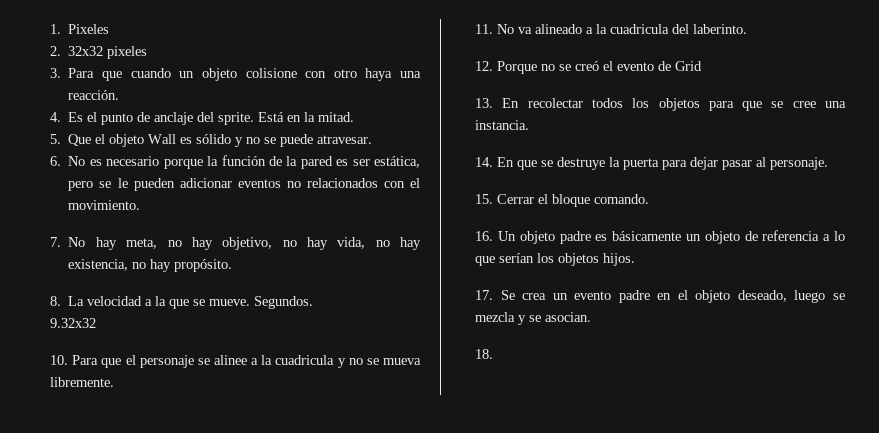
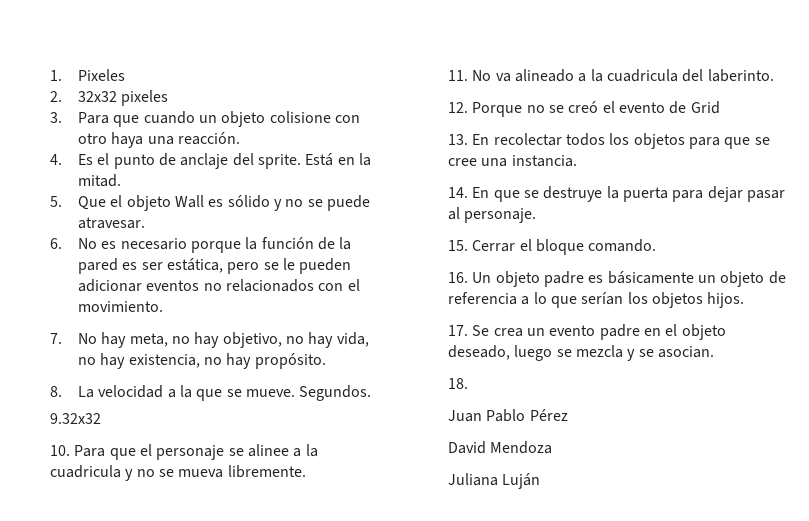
(494, 354) none -> [448,409,568,422] [448,441,553,454] [448,473,541,489] // Juan Pablo Pérez // David Mendoza // Juliana Luján

